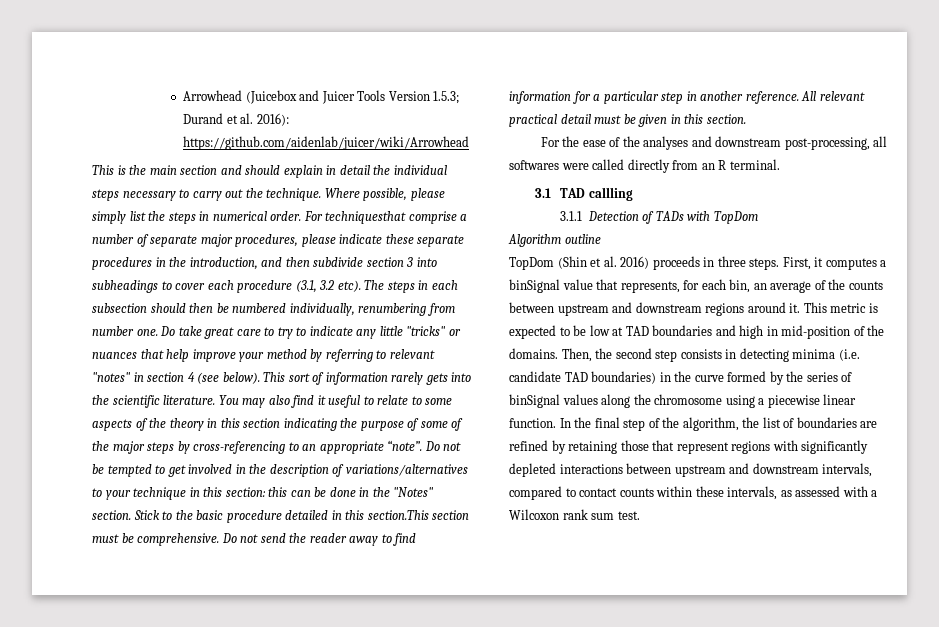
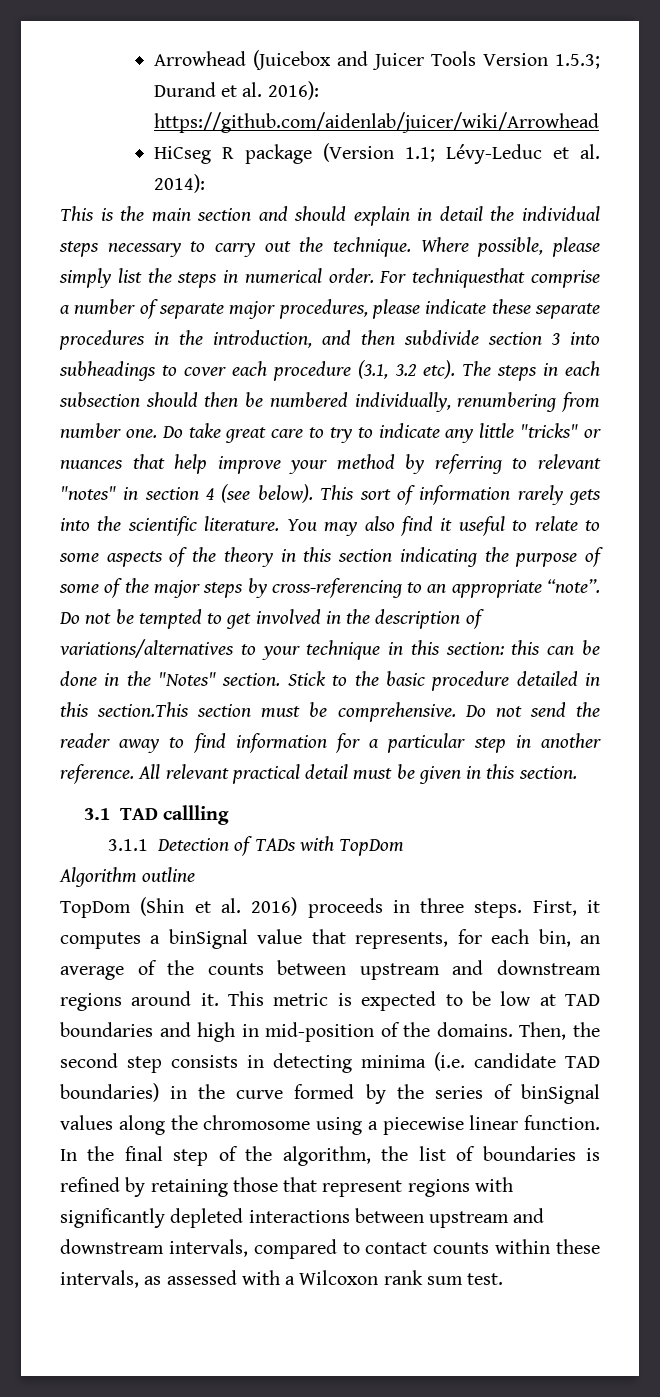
(470, 143) none -> [153,143,600,164] [153,174,205,193] // HiCseg R package (Version 1.1; Lévy-Leduc et al. 2014):
[540,136,888,150] [509,159,780,173] // For the ease of the analyses and downstream post-processing, all softwares were called directly from an R terminal. -> (577, 772) none
[860,421,878,428] are -> [586,1148,600,1161] is

